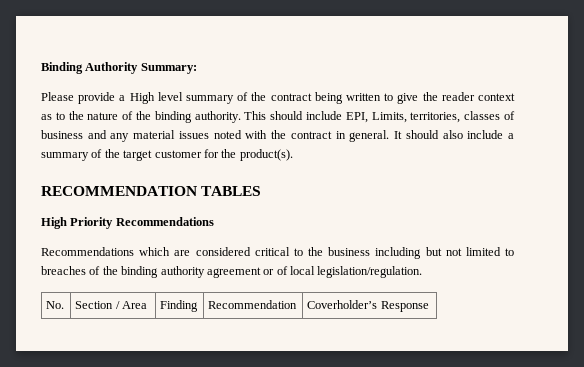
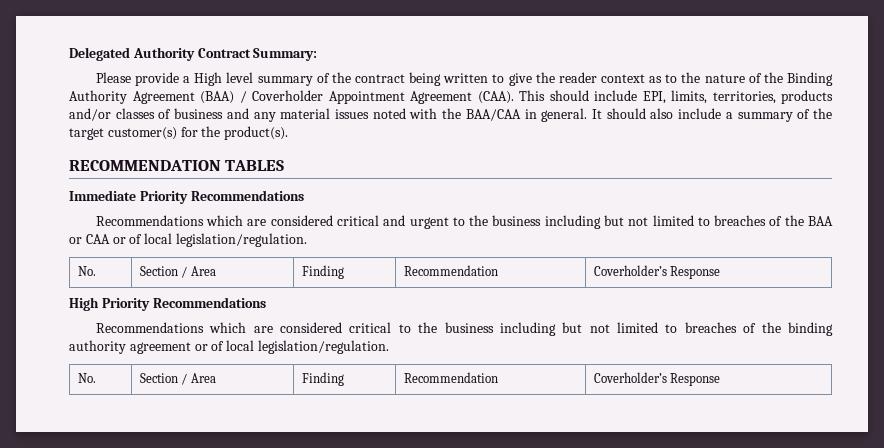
[41,62,139,74] Binding Authority -> [69,47,251,61] Delegated Authority Contract
[154,111,461,123] binding authority. This should include EPI, Limits, territories, -> [786,72,833,86] [69,90,833,104] [69,108,111,121] Binding Authority Agreement (BAA) / Coverholder Appointment Agreement (CAA). This should include EPI, limits, territories, products and/or
[290,131,332,139] contract -> [465,109,521,121] BAA/CAA
[154,150,202,158] customer -> [107,127,177,140] customer(s)
(262, 191) none -> [69,190,304,204] [95,215,834,229] [69,233,307,247] [77,266,96,276] [139,266,216,278] [301,265,344,279] [403,265,498,276] [593,265,721,279] // Immediate Priority Recommendations // Recommendations which are considered critical and urgent to the business including but not limited to breaches of the BAA or CAA or of local legislation/regulation. // No. | Section / Area | Finding | Recommendation | Coverholder’s Response

